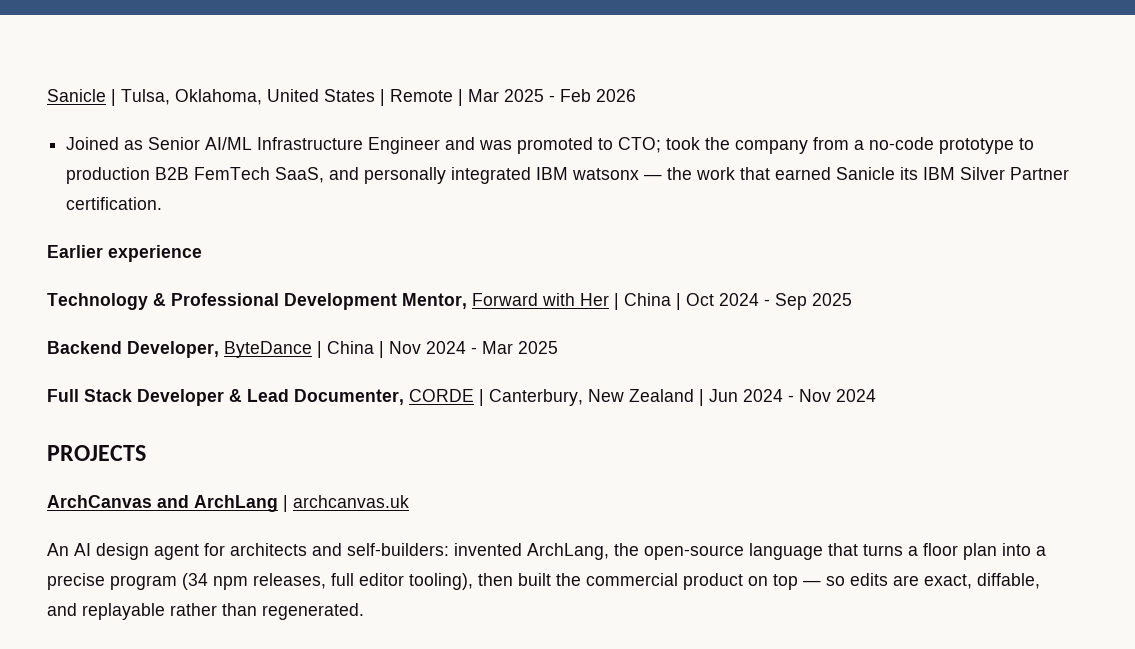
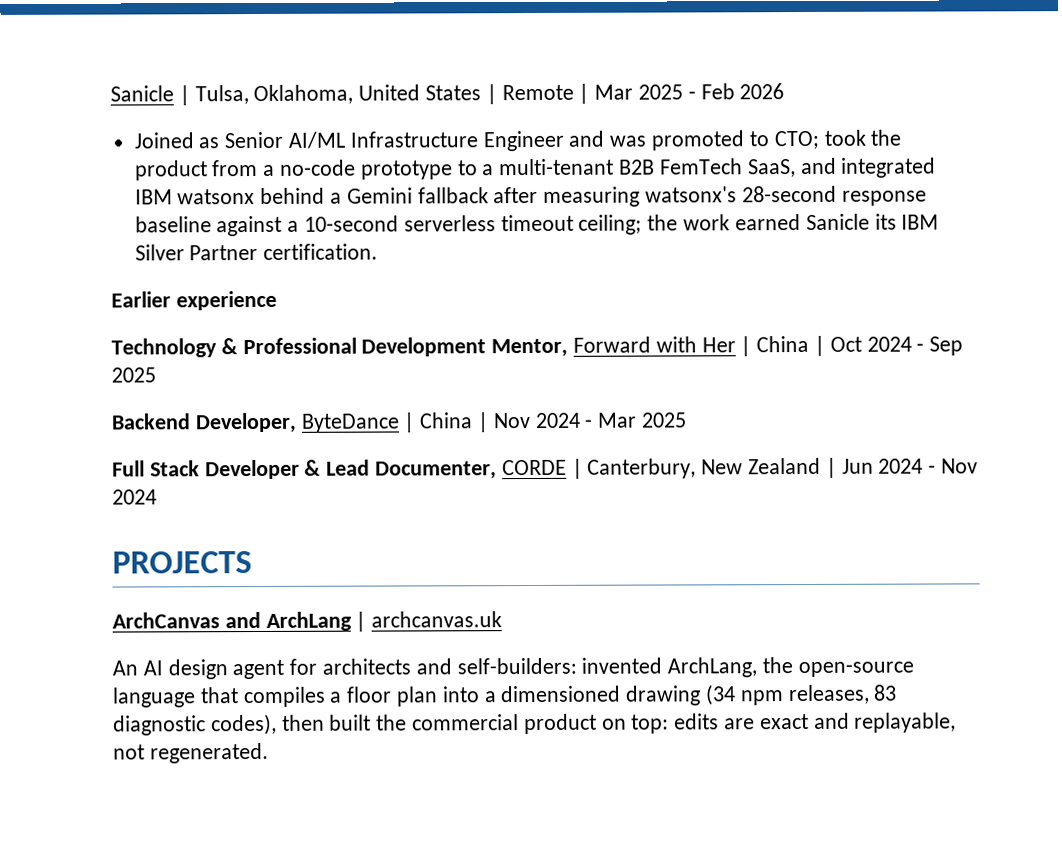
[735,140,809,154] company -> [134,160,208,181] product
[66,167,151,184] production -> [482,158,615,176] a multi-tenant
[364,167,447,184] personally -> (837, 166) none
[644,174,663,180] — -> [260,185,927,207] [134,214,643,237] behind a Gemini fallback after measuring watsonx's 28-second response baseline against a 10-second serverless timeout ceiling;
[740,167,771,180] that -> (731, 222) none
[863,544,903,556] turns -> [242,686,326,708] compiles
[47,573,177,590] precise program -> [500,685,702,706] dimensioned drawing
[331,573,473,590] full editor tooling), -> [873,684,898,701] [113,713,277,736] 83 diagnostic codes),
[773,573,1040,590] [47,603,257,620] top — so edits are exact, diffable, and replayable rather than -> [631,712,957,734] [113,744,145,760] top: edits are exact and replayable, not

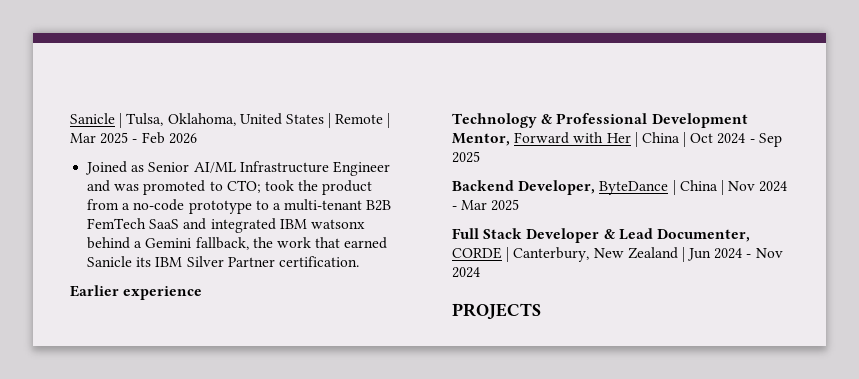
[747,159,796,178] SaaS, -> [149,219,180,229] SaaS
[417,185,927,207] [134,214,643,237] fallback after measuring watsonx's 28-second response baseline against a 10-second serverless timeout ceiling; -> [195,237,249,250] fallback,
(731, 222) none -> [315,237,341,248] that
[112,611,503,632] [112,657,914,680] [112,684,898,708] [113,712,957,736] [113,742,269,764] // ArchCanvas and ArchLang | archcanvas.uk // An AI design agent for architects and self-builders: invented ArchLang, the open-source language that compiles a floor plan into a dimensioned drawing (34 npm releases, 83 diagnostic codes), then built the commercial product on top: edits are exact and replayable, not regenerated. -> (541, 311) none

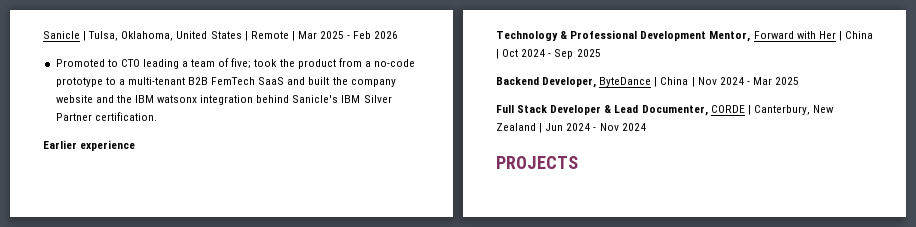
[85,161,390,176] [87,180,261,195] Joined as Senior AI/ML Infrastructure Engineer and was promoted to CTO; -> [55,58,252,69] Promoted to CTO leading a team of five;
[210,218,365,233] [87,237,388,250] [87,256,152,267] integrated IBM watsonx behind a Gemini fallback, the work that earned Sanicle its -> [308,77,396,87] [55,95,339,105] built the company website and the IBM watsonx integration behind Sanicle's

